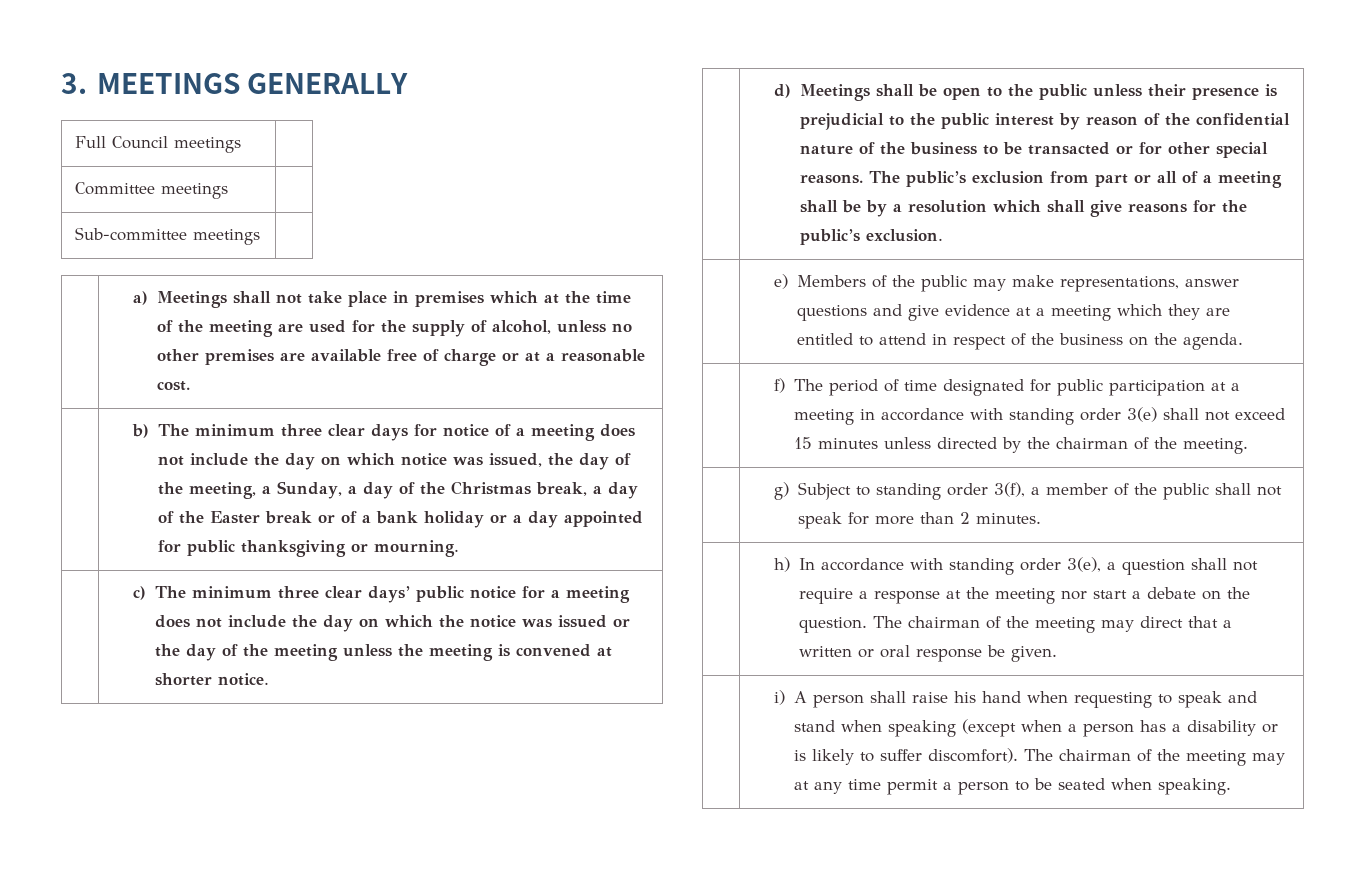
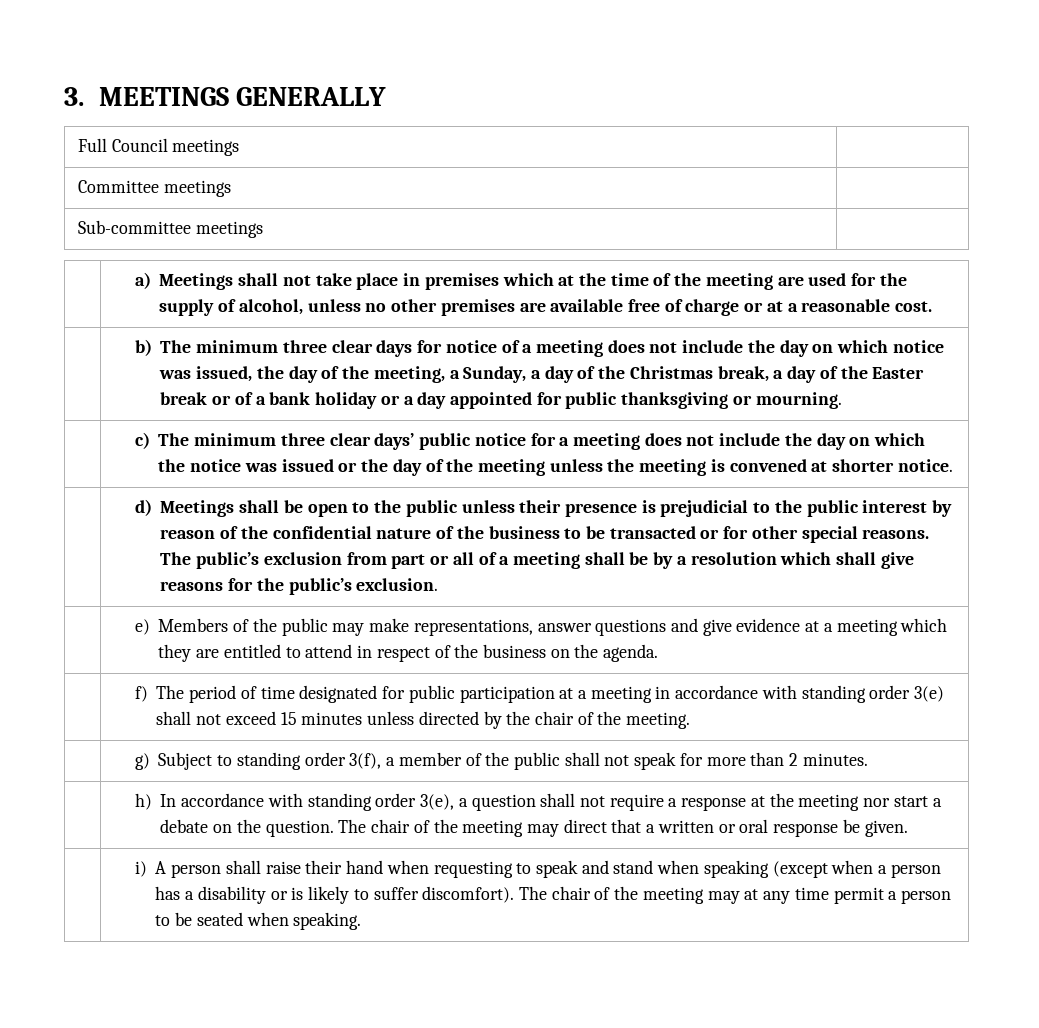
[1055,437,1128,449] chairman -> [534,711,574,725] chair
[907,616,980,628] chairman -> [371,819,411,833] chair
[953,691,976,703] his -> [305,860,343,874] their
[1058,749,1131,761] chairman -> [551,886,591,900] chair

